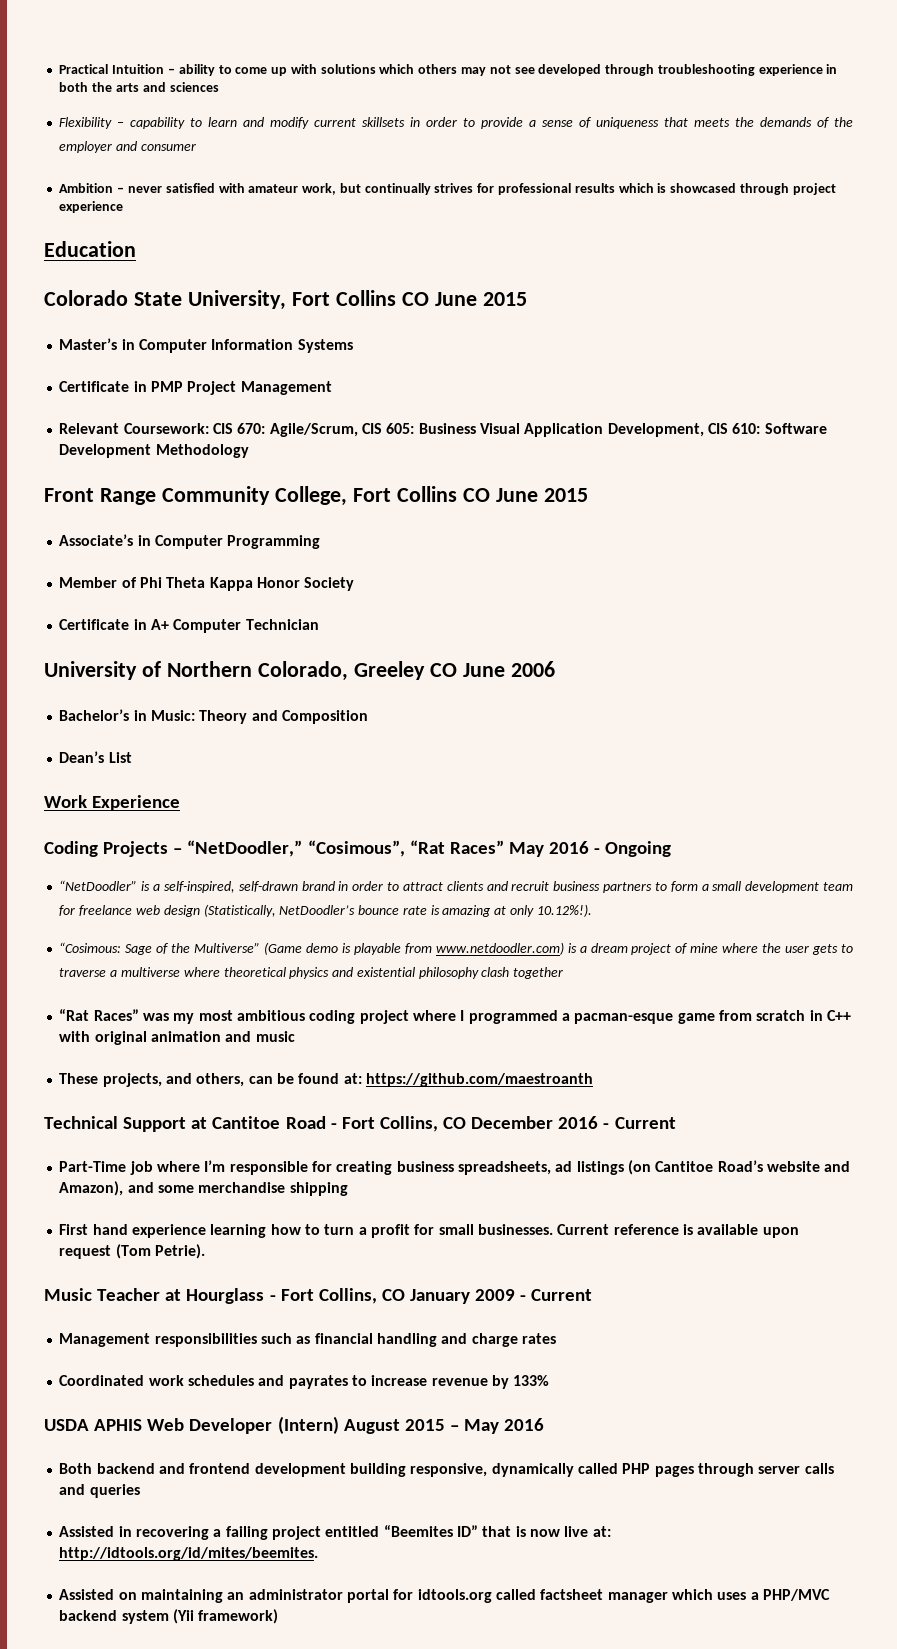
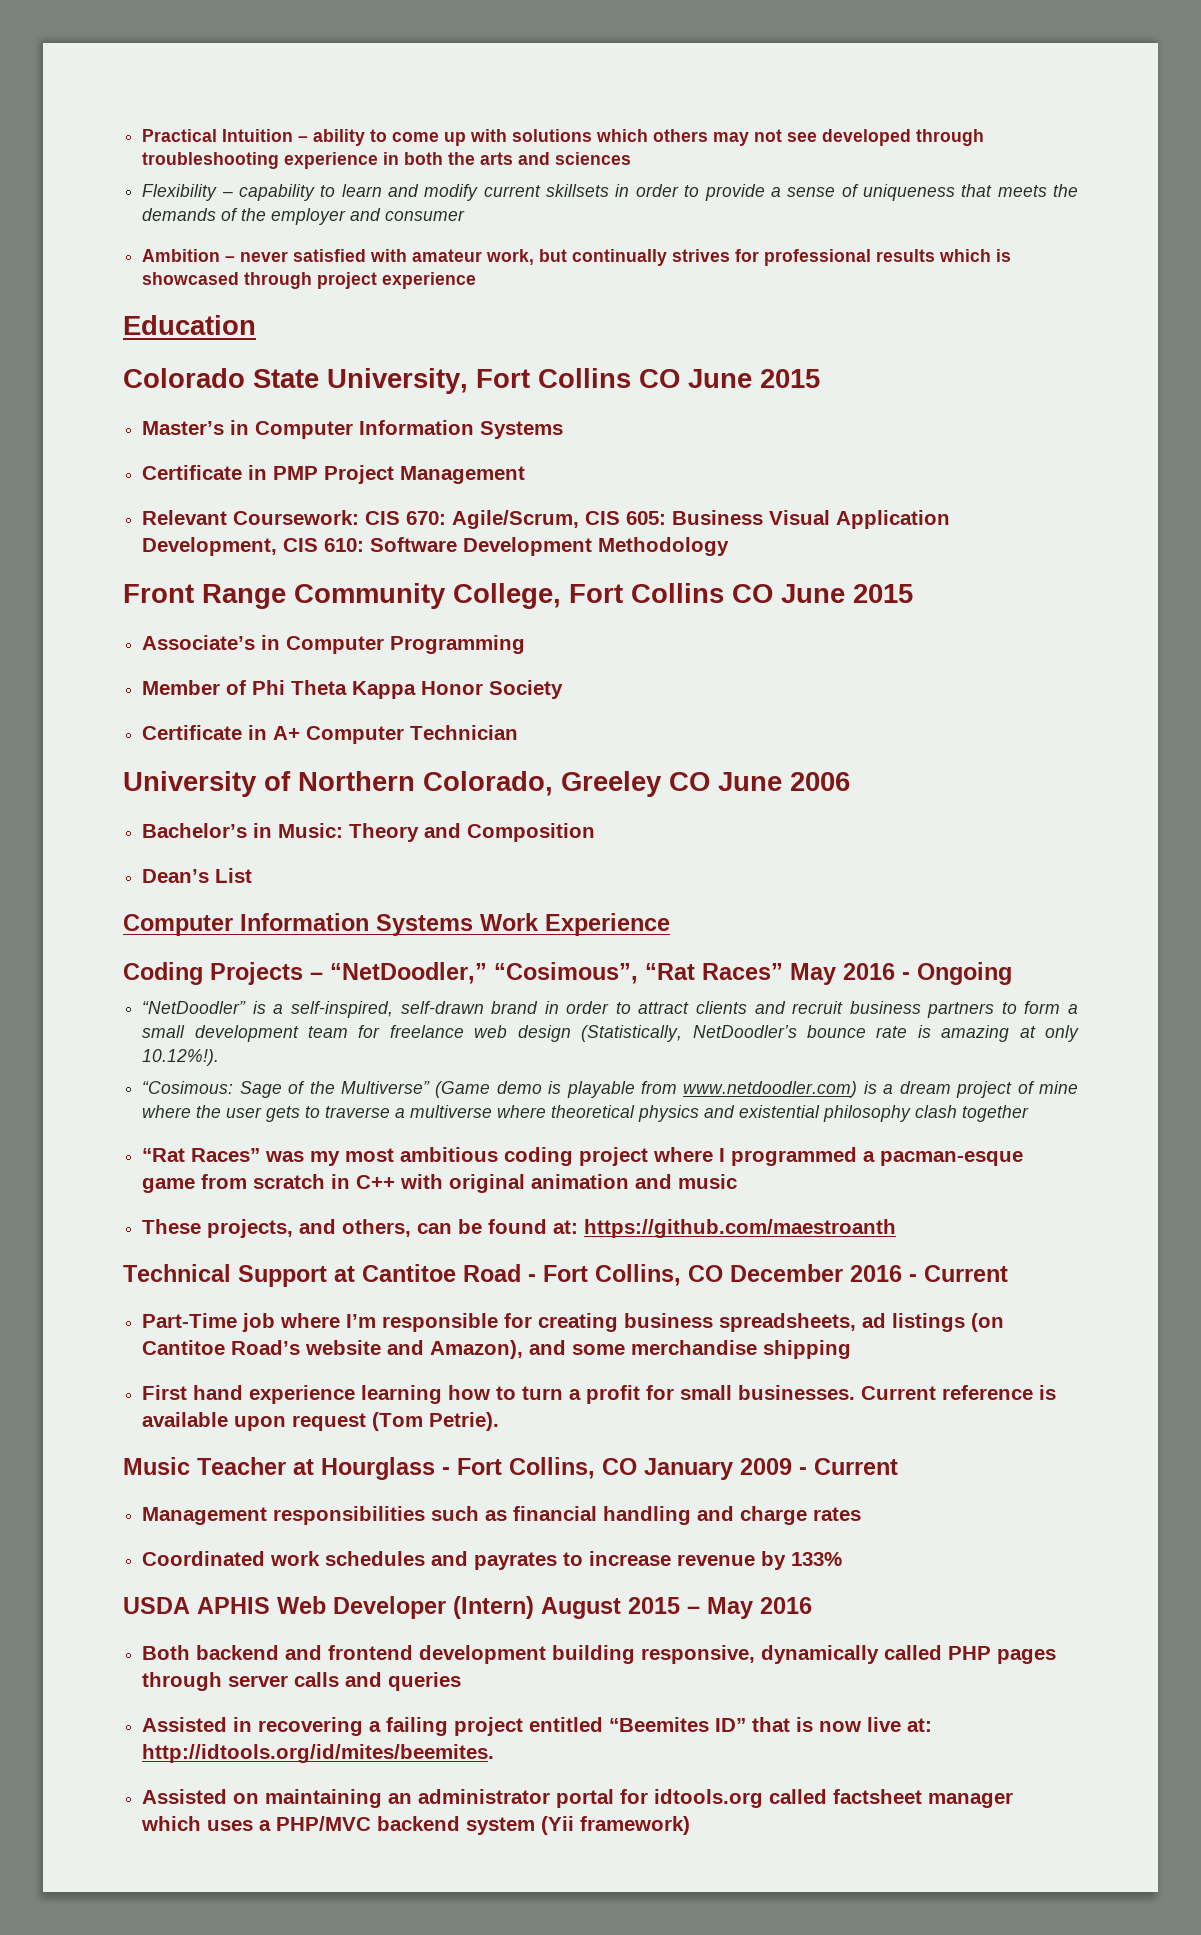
(132, 757) none -> [123,913,473,936] Computer Information Systems

